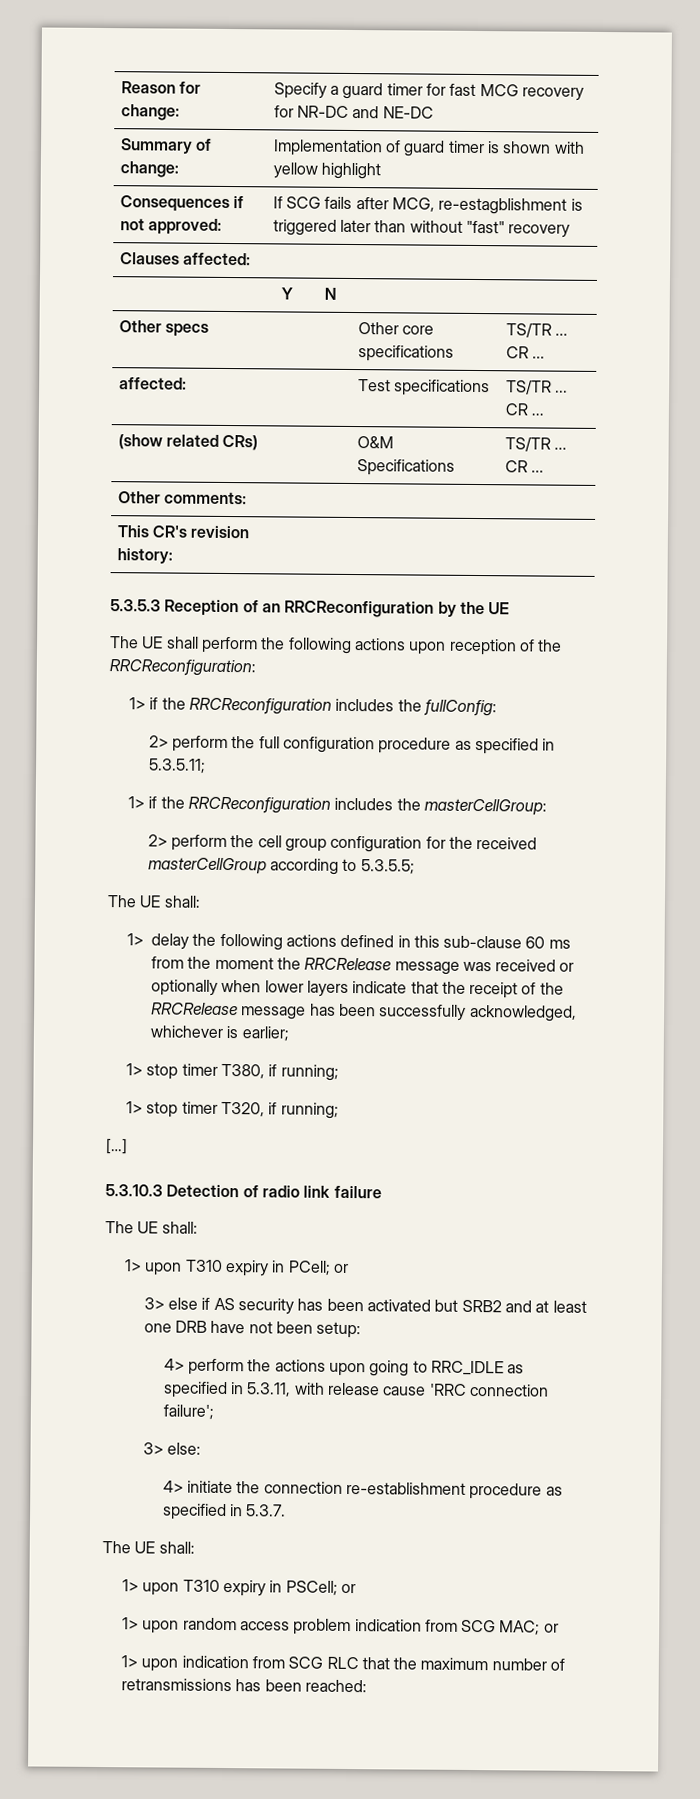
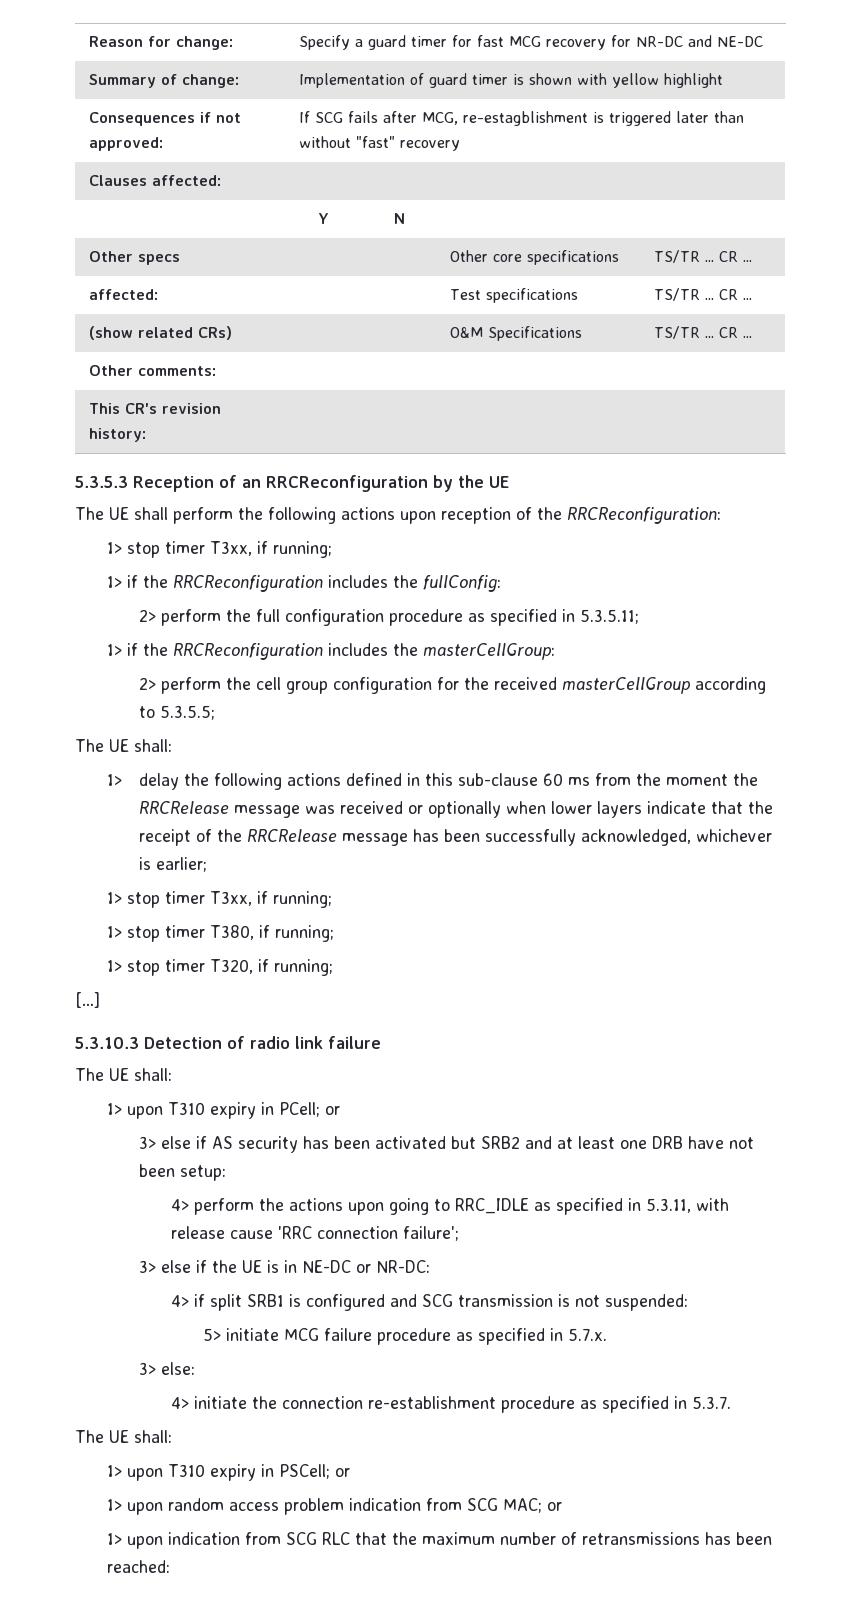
(256, 668) none -> [107,541,333,558] // 1> stop timer T3xx, if running;
(289, 1034) none -> [107,891,333,908] // 1> stop timer T3xx, if running;
(214, 1412) none -> [139,1260,431,1273] [171,1294,689,1311] [203,1328,608,1345] // 3> else if the UE is in NE-DC or NR-DC: // 4> if split SRB1 is configured and SCG transmission is not suspended: // 5> initiate MCG failure procedure as specified in 5.7.x.

